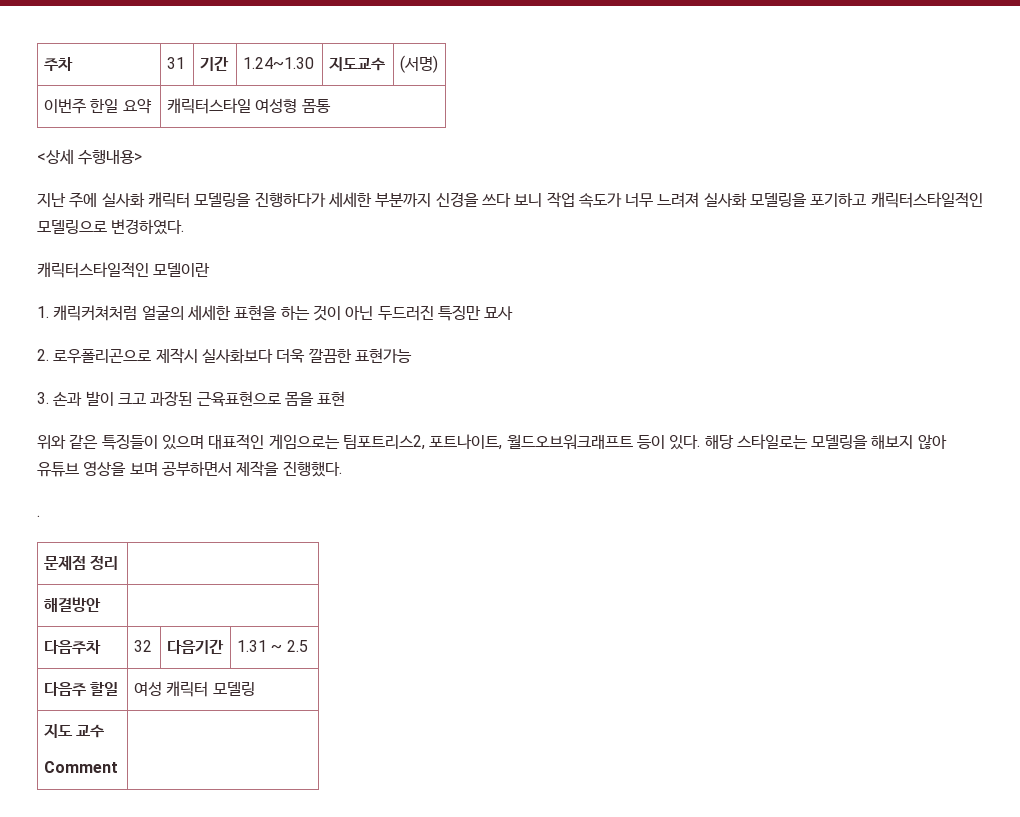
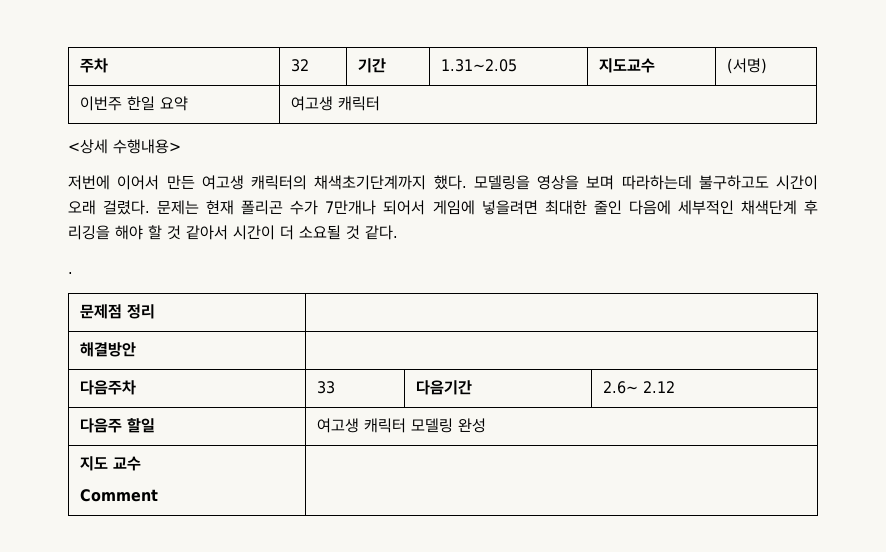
[166,57,185,69] 31 -> [290,59,309,72] 32
[242,57,314,69] 1.24~1.30 -> [440,59,517,72] 1.31~2.05
[166,98,331,114] 캐릭터스타일 여성형 몸통 -> [290,96,380,111] 여고생 캐릭터
[37,192,983,208] [37,219,185,235] [37,262,211,278] [37,305,514,321] [37,348,412,364] [37,391,346,407] [37,434,947,450] [37,461,342,477] 지난 주에 실사화 캐릭터 모델링을 진행하다가 세세한 부분까지 신경을 쓰다 보니 작업 속도가 너무 느려져 실사화 모델링을 포기하고 캐릭터스타일적인 모델링으로 변경하였다. // 캐릭터스타일적인 모델이란 // 1. 캐릭커쳐처럼 얼굴의 세세한 표현을 하는 것이 아닌 두드러진 특징만 묘사 // 2. 로우폴리곤으로 제작시 실사화보다 더욱 깔끔한 표현가능 // 3. 손과 발이 크고 과장된 근육표현으로 몸을 표현 // 위와 같은 특징들이 있으며 대표적인 게임으로는 팀포트리스2, 포트나이트, 월드오브워크래프트 등이 있다. 해당 스타일로는 모델링을 해보지 않아 유튜브 영상을 보며 공부하면서 제작을 진행했다. -> [68,175,818,190] [68,200,819,215] [68,225,398,240] 저번에 이어서 만든 여고생 캐릭터의 채색초기단계까지 했다. 모델링을 영상을 보며 따라하는데 불구하고도 시간이 오래 걸렸다. 문제는 현재 폴리곤 수가 7만개나 되어서 게임에 넣을려면 최대한 줄인 다음에 세부적인 채색단계 후 리깅을 해야 할 것 같아서 시간이 더 소요될 것 같다.
[133,640,152,652] 32 -> [316,381,335,394] 33
[236,640,308,652] 1.31 ~ 2.5 -> [602,381,675,394] 2.6~ 2.12
[133,681,162,696] 여성 -> [316,418,359,433] 여고생
(255, 689) none -> [457,418,486,433] 완성

